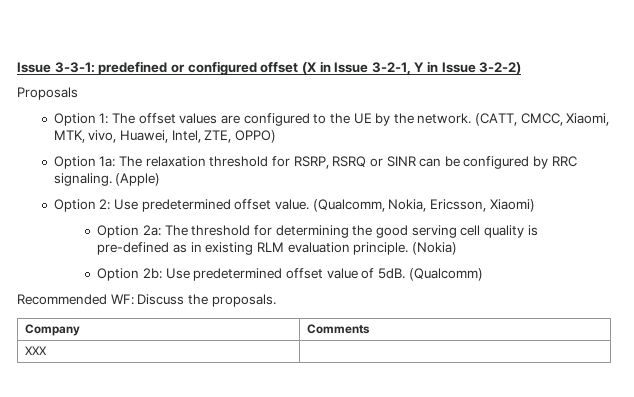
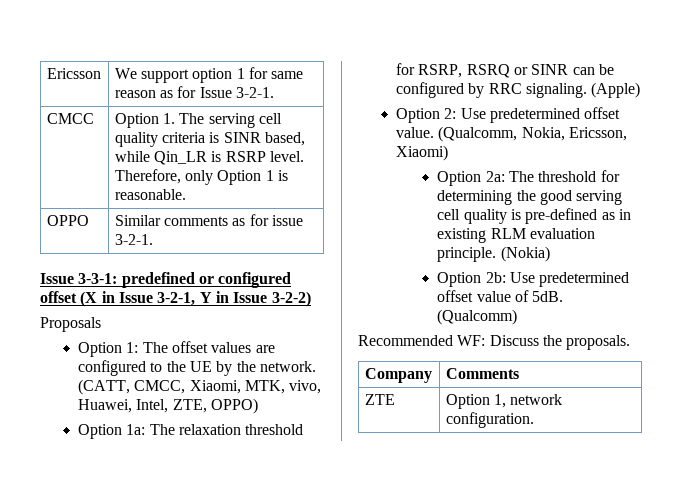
(17, 67) none -> [46,68,101,79] [114,67,304,83] [114,86,274,98] [46,113,94,124] [114,113,282,128] [114,132,305,147] [114,151,304,165] [114,169,288,185] [114,189,186,200] [46,215,89,226] [114,214,303,226] [114,234,153,245] Ericsson | We support option 1 for same reason as for Issue 3-2-1. // CMCC | Option 1. The serving cell quality criteria is SINR based, while Qin_LR is RSRP level. Therefore, only Option 1 is reasonable. // OPPO | Similar comments as for issue 3-2-1. //
[25,346,48,355] XXX | -> [364,394,395,405] [445,394,563,409] [445,412,534,428] ZTE | Option 1, network configuration.

